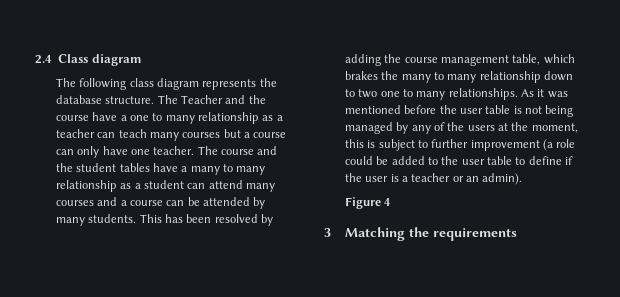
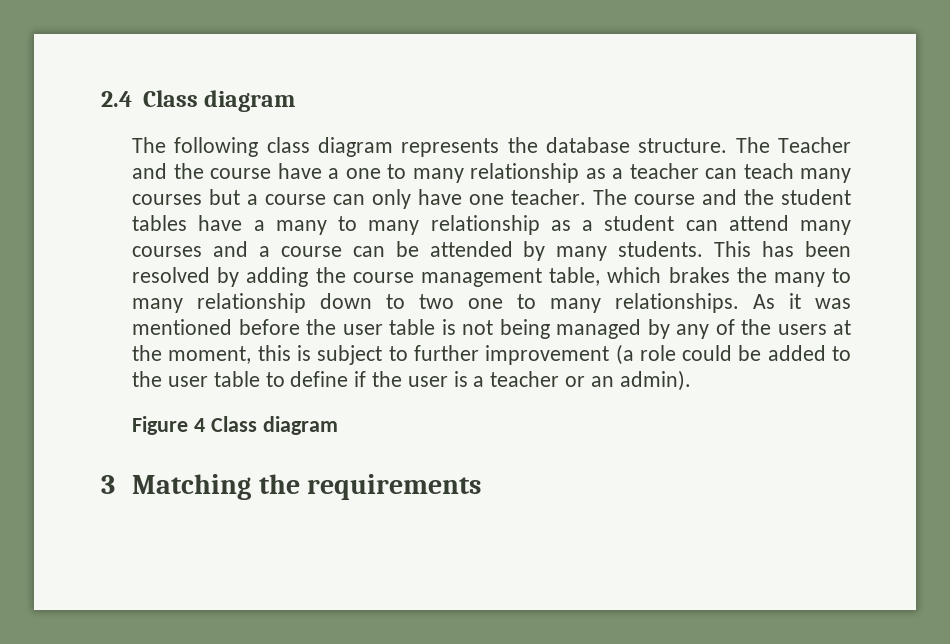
(392, 202) none -> [210,416,338,435] Class diagram

